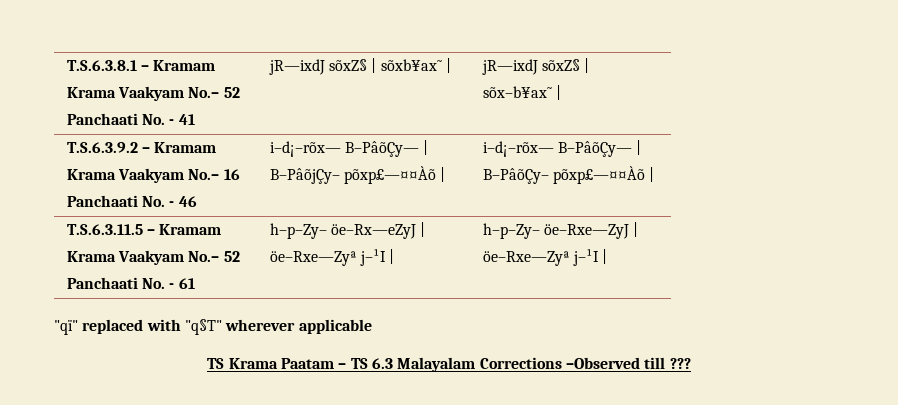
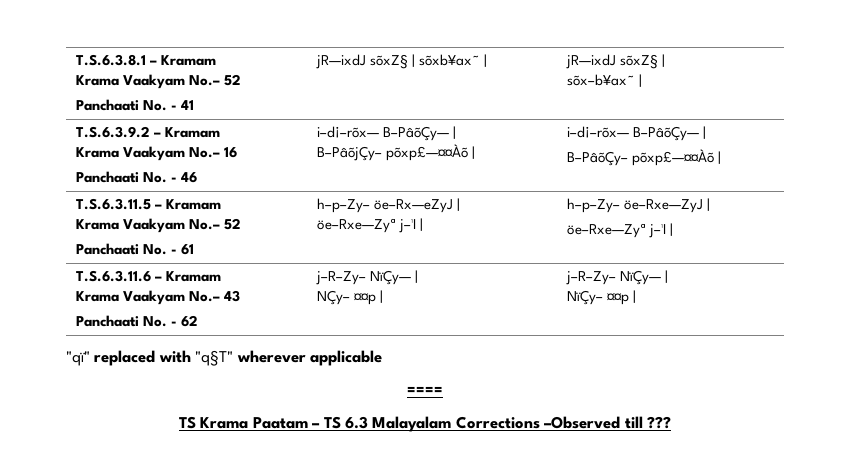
(608, 256) none -> [75,270,222,282] [75,290,241,305] [75,315,199,327] [315,270,419,285] [316,290,384,305] [565,270,669,285] [566,290,637,305] // T.S.6.3.11.6 – Kramam // Krama Vaakyam No.– 43 // Panchaati No. - 62 | j–R–Zy– NïÇy— | // NÇy– ¤¤p | | j–R–Zy– NïÇy— | // NïÇy– ¤¤p |
(372, 326) none -> [407,386,443,395] // ====

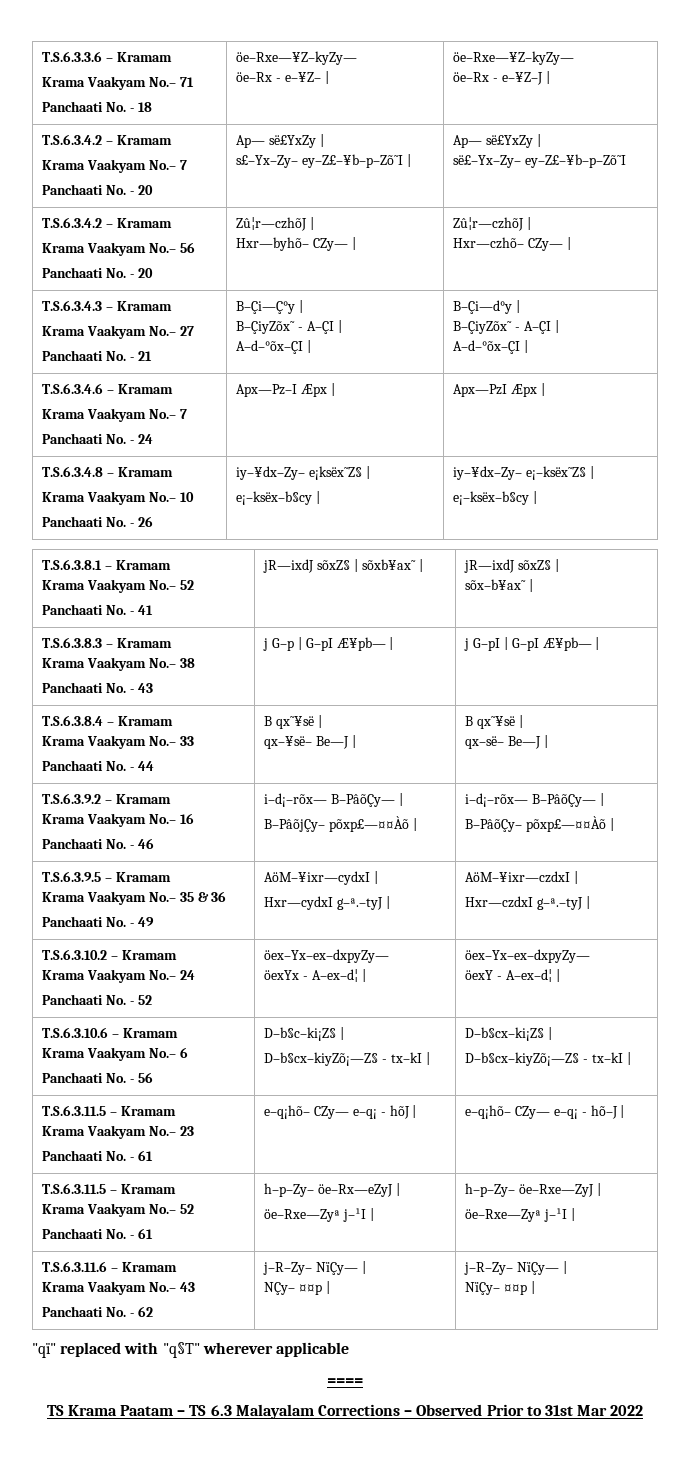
(75, 60) none -> [42,51,173,62] [42,76,194,90] [42,101,152,112] [236,51,358,65] [236,71,329,84] [453,51,575,65] [453,71,550,85] [42,134,173,145] [42,159,187,173] [42,184,153,195] [236,134,325,148] [236,154,412,168] [453,134,542,148] [453,154,627,168] [42,217,173,228] [42,242,195,256] [42,267,153,278] [236,217,315,231] [236,237,357,251] [453,217,532,231] [453,237,572,251] [42,300,173,311] [42,325,194,339] [42,350,152,361] [236,300,304,314] [236,320,342,334] [236,340,312,354] [453,300,521,314] [453,320,559,334] [453,340,529,354] [42,383,174,394] [42,408,187,422] [42,433,153,444] [236,383,336,397] [453,383,546,397] [42,466,174,477] [42,491,194,505] [42,516,153,527] [236,466,371,480] [236,491,321,505] [453,466,595,480] [453,491,538,505] T.S.6.3.3.6 – Kramam // Krama Vaakyam No.– 71 // Panchaati No. - 18 | öe–Rxe—¥Z–kyZy— // öe–Rx - e–¥Z– | | öe–Rxe—¥Z–kyZy— // öe–Rx - e–¥Z–J | // T.S.6.3.4.2 – Kramam // Krama Vaakyam No.– 7 // Panchaati No. - 20 | Ap— së£YxZy | // s£–Yx–Zy– ey–Z£–¥b–p–Zõ˜I | | Ap— së£YxZy | // së£–Yx–Zy– ey–Z£–¥b–p–Zõ˜I // T.S.6.3.4.2 – Kramam // Krama Vaakyam No.– 56 // Panchaati No. - 20 | Zû¦r—czhõJ | // Hxr—byhõ– CZy— | | Zû¦r—czhõJ | // Hxr—czhõ– CZy— | // T.S.6.3.4.3 – Kramam // Krama Vaakyam No.– 27 // Panchaati No. - 21 | B–Çi—Ç°y | // B–ÇiyZõx˜ - A–ÇI | // A–d–°õx–ÇI | | B–Çi—d°y | // B–ÇiyZõx˜ - A–ÇI | // A–d–°õx–ÇI | // T.S.6.3.4.6 – Kramam // Krama Vaakyam No.– 7 // Panchaati No. - 24 | Apx—Pz–I Æpx | | Apx—PzI Æpx | // T.S.6.3.4.8 – Kramam // Krama Vaakyam No.– 10 // Panchaati No. - 26 | iy–¥dx–Zy– e¡ksëx˜Z§ | // e¡–ksëx–b§cy | | iy–¥dx–Zy– e¡–ksëx˜Z§ | // e¡–ksëx–b§cy | //
(642, 80) none -> [42,637,173,648] [42,657,195,671] [42,682,153,693] [263,637,394,651] [464,637,600,651] [42,715,174,726] [42,735,194,749] [42,760,154,771] [264,715,323,729] [264,735,357,749] [465,715,524,729] [465,735,549,749] // T.S.6.3.8.3 – Kramam // Krama Vaakyam No.– 38 // Panchaati No. - 43 | j G–p | G–pI Æ¥pb— | | j G–pI | G–pI Æ¥pb— | // T.S.6.3.8.4 – Kramam // Krama Vaakyam No.– 33 // Panchaati No. - 44 | B qx˜¥së | // qx–¥së– Be—J | | B qx˜¥së | // qx–së– Be—J |
(722, 157) none -> [42,871,172,882] [42,891,227,905] [42,916,154,927] [264,871,379,885] [264,896,391,910] [465,871,579,884] [465,896,591,910] [42,949,178,960] [42,969,195,983] [42,994,152,1005] [264,949,390,963] [264,969,366,982] [465,949,591,963] [465,969,560,982] [42,1027,179,1038] [42,1047,188,1061] [42,1072,153,1083] [264,1027,345,1041] [264,1052,430,1066] [465,1027,553,1041] [465,1052,631,1066] [42,1105,177,1116] [42,1125,194,1139] [42,1150,153,1161] [264,1105,417,1119] [465,1105,625,1119] // T.S.6.3.9.5 – Kramam // Krama Vaakyam No.– 35 & 36 // Panchaati No. - 49 | AöM–¥ixr—cydxI | // Hxr—cydxI g–ª.–tyJ | | AöM–¥ixr—czdxI | // Hxr—czdxI g–ª.–tyJ | // T.S.6.3.10.2 – Kramam // Krama Vaakyam No.– 24 // Panchaati No. - 52 | öex–Yx–ex–dxpyZy— // öexYx - A–ex–d¦ | | öex–Yx–ex–dxpyZy— // öexY - A–ex–d¦ | // T.S.6.3.10.6 – Kramam // Krama Vaakyam No.– 6 // Panchaati No. - 56 | D–b§c–ki¡Z§ | // D–b§cx–kiyZõ¡—Z§ - tx–kI | | D–b§cx–ki¡Z§ | // D–b§cx–kiyZõ¡—Z§ - tx–kI | // T.S.6.3.11.5 – Kramam // Krama Vaakyam No.– 23 // Panchaati No. - 61 | e–q¡hõ– CZy— e–q¡ - hõJ | | e–q¡hõ– CZy— e–q¡ - hõ–J |
[544,416,672,429] –Observed till ??? -> [404,1404,644,1416] – Observed Prior to 31st Mar 2022

